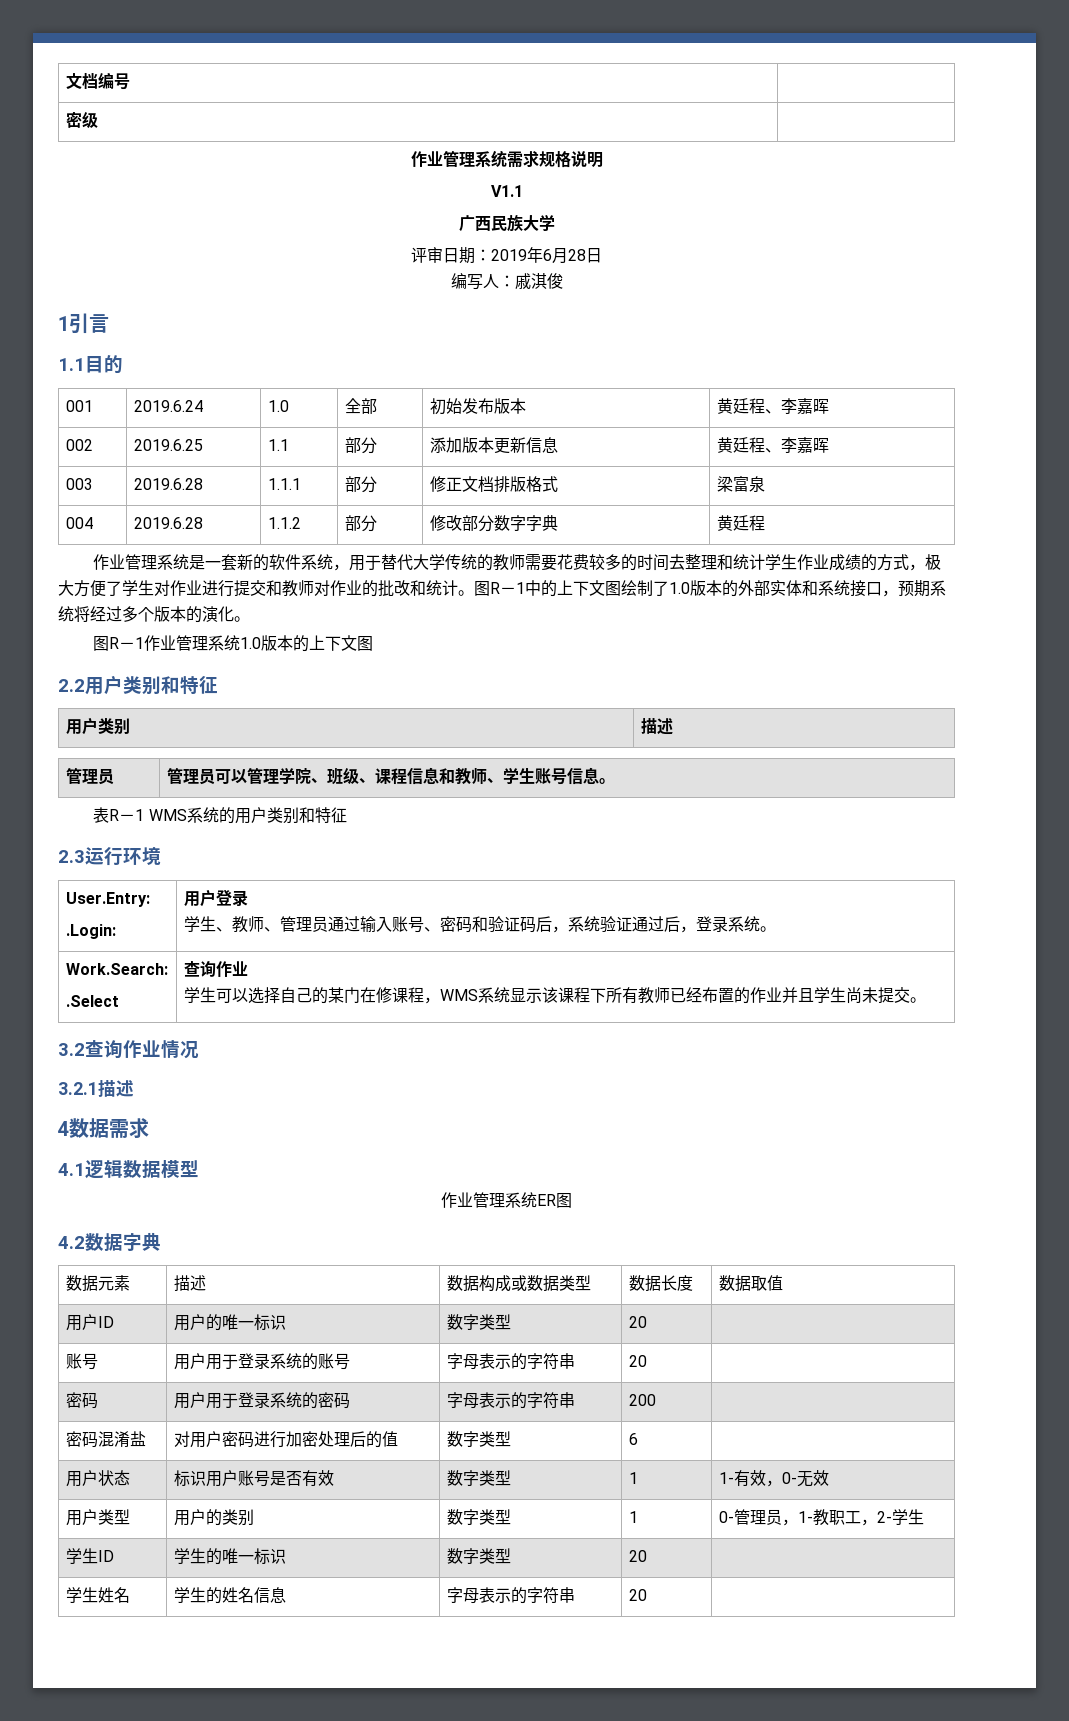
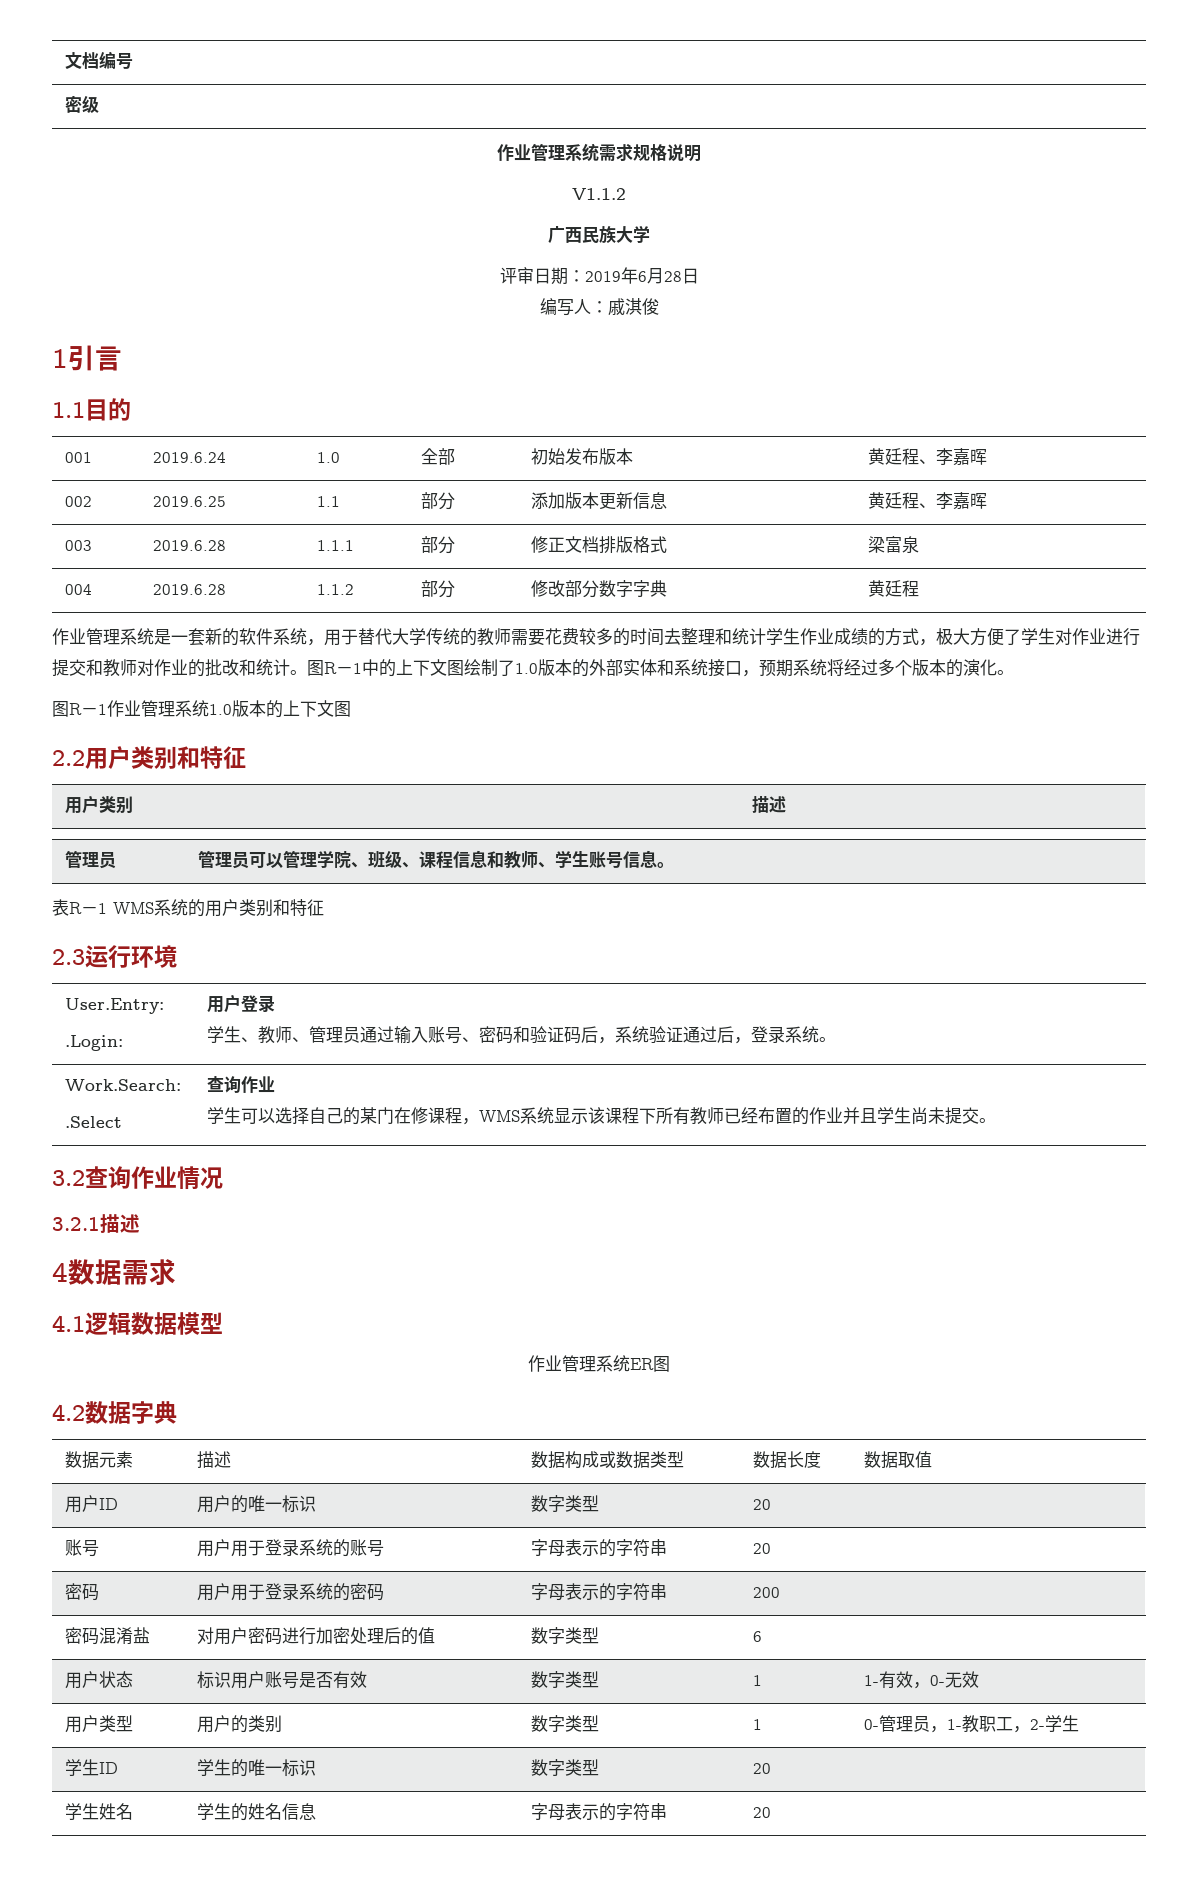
[490,185,523,197] V1.1 -> [572,188,626,200] V1.1.2

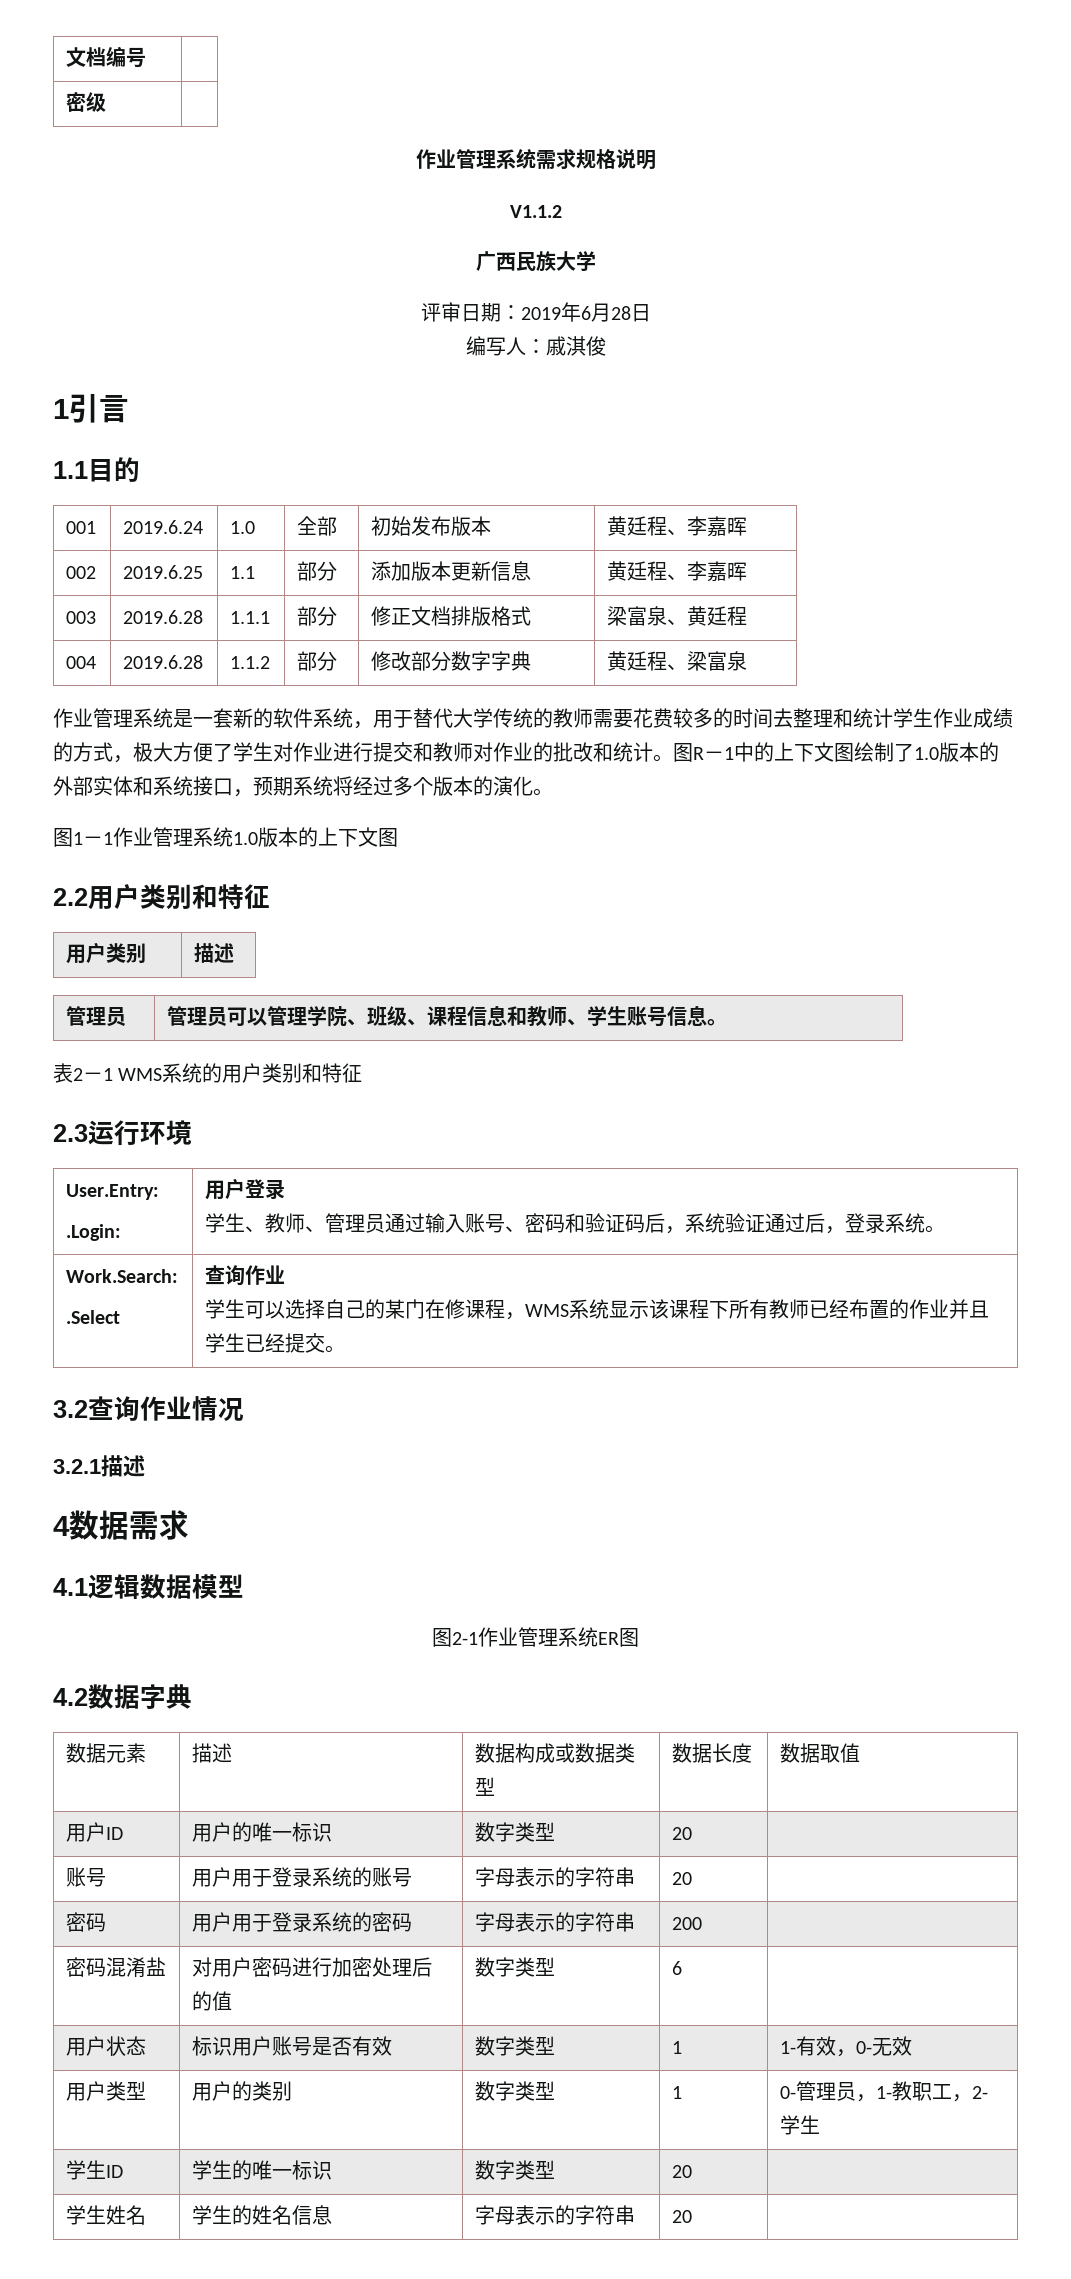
(919, 544) none -> [667,606,748,626] 、黄廷程
(919, 588) none -> [667,651,748,671] 、梁富泉
[69,703,82,715] R -> [73,832,83,845] 1
[69,902,82,914] R -> [73,1068,83,1081] 2
[910,1107,945,1125] 尚未 -> [245,1333,286,1352] 已经
(223, 1323) none -> [432,1628,478,1647] 图2-1

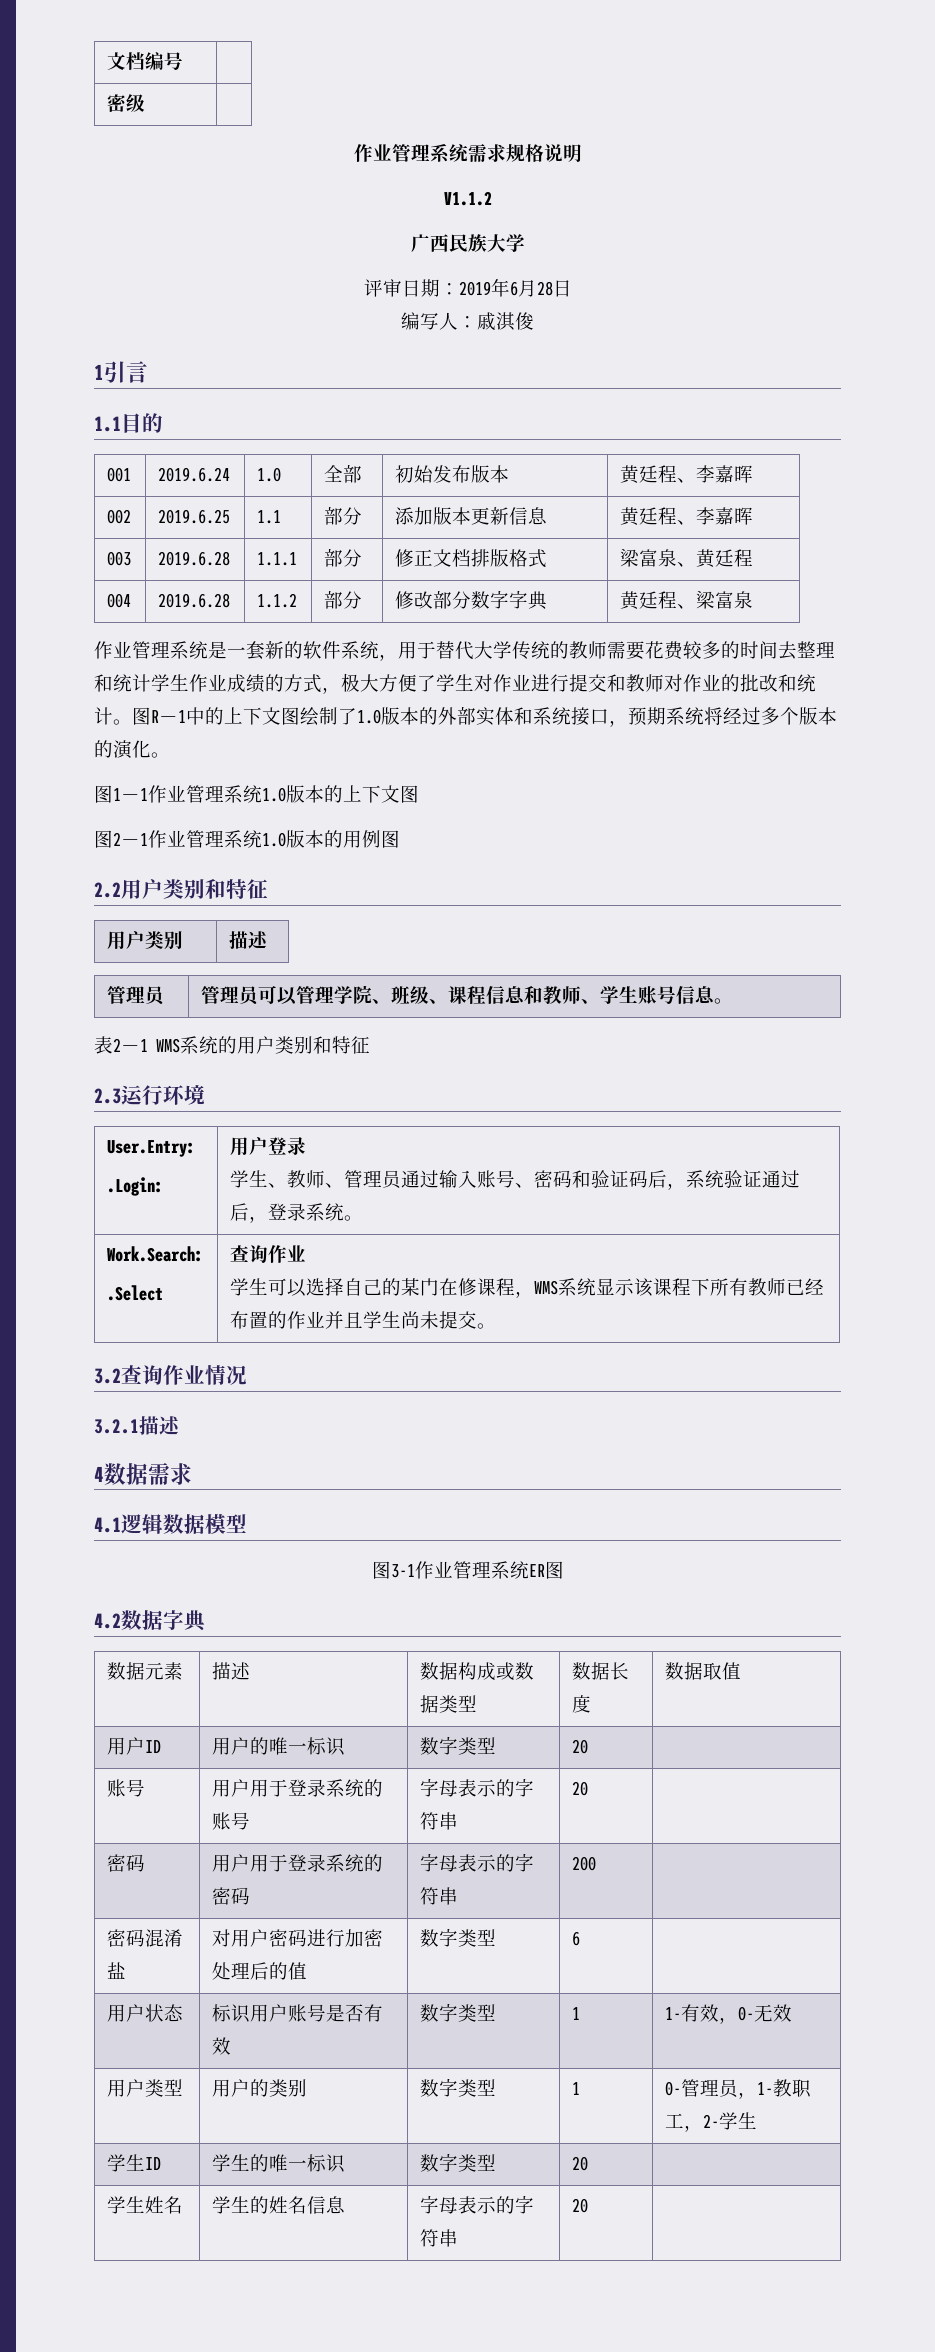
(398, 837) none -> [94,830,400,848] // 图2－1作业管理系统1.0版本的用例图
[245,1333,286,1352] 已经 -> [401,1311,440,1329] 尚未
[452,1632,478,1645] 2-1 -> [390,1564,415,1578] 3-1

